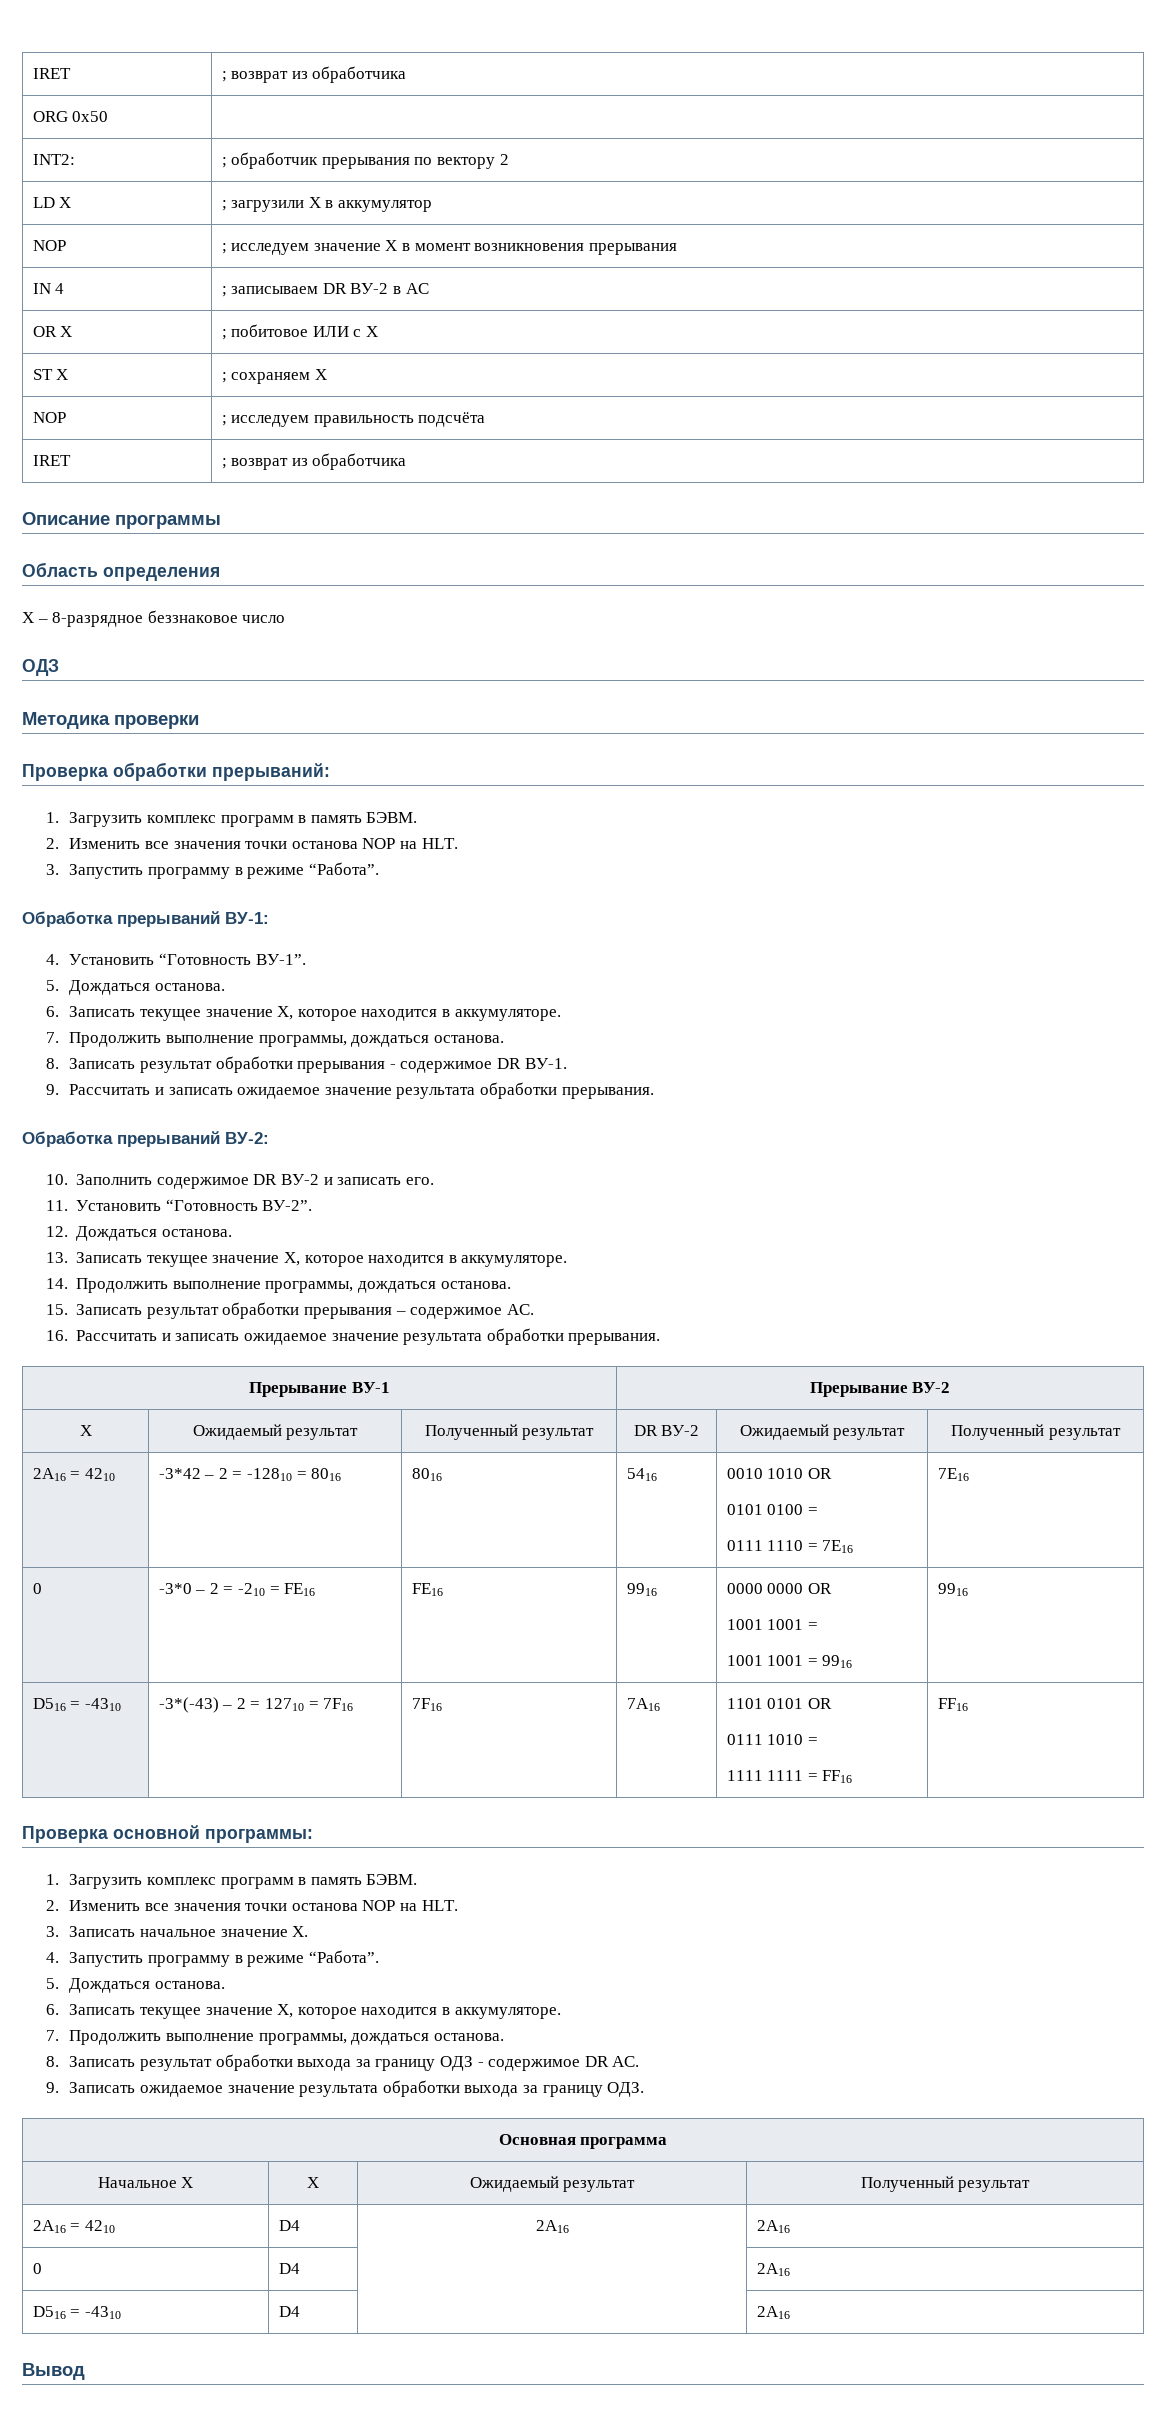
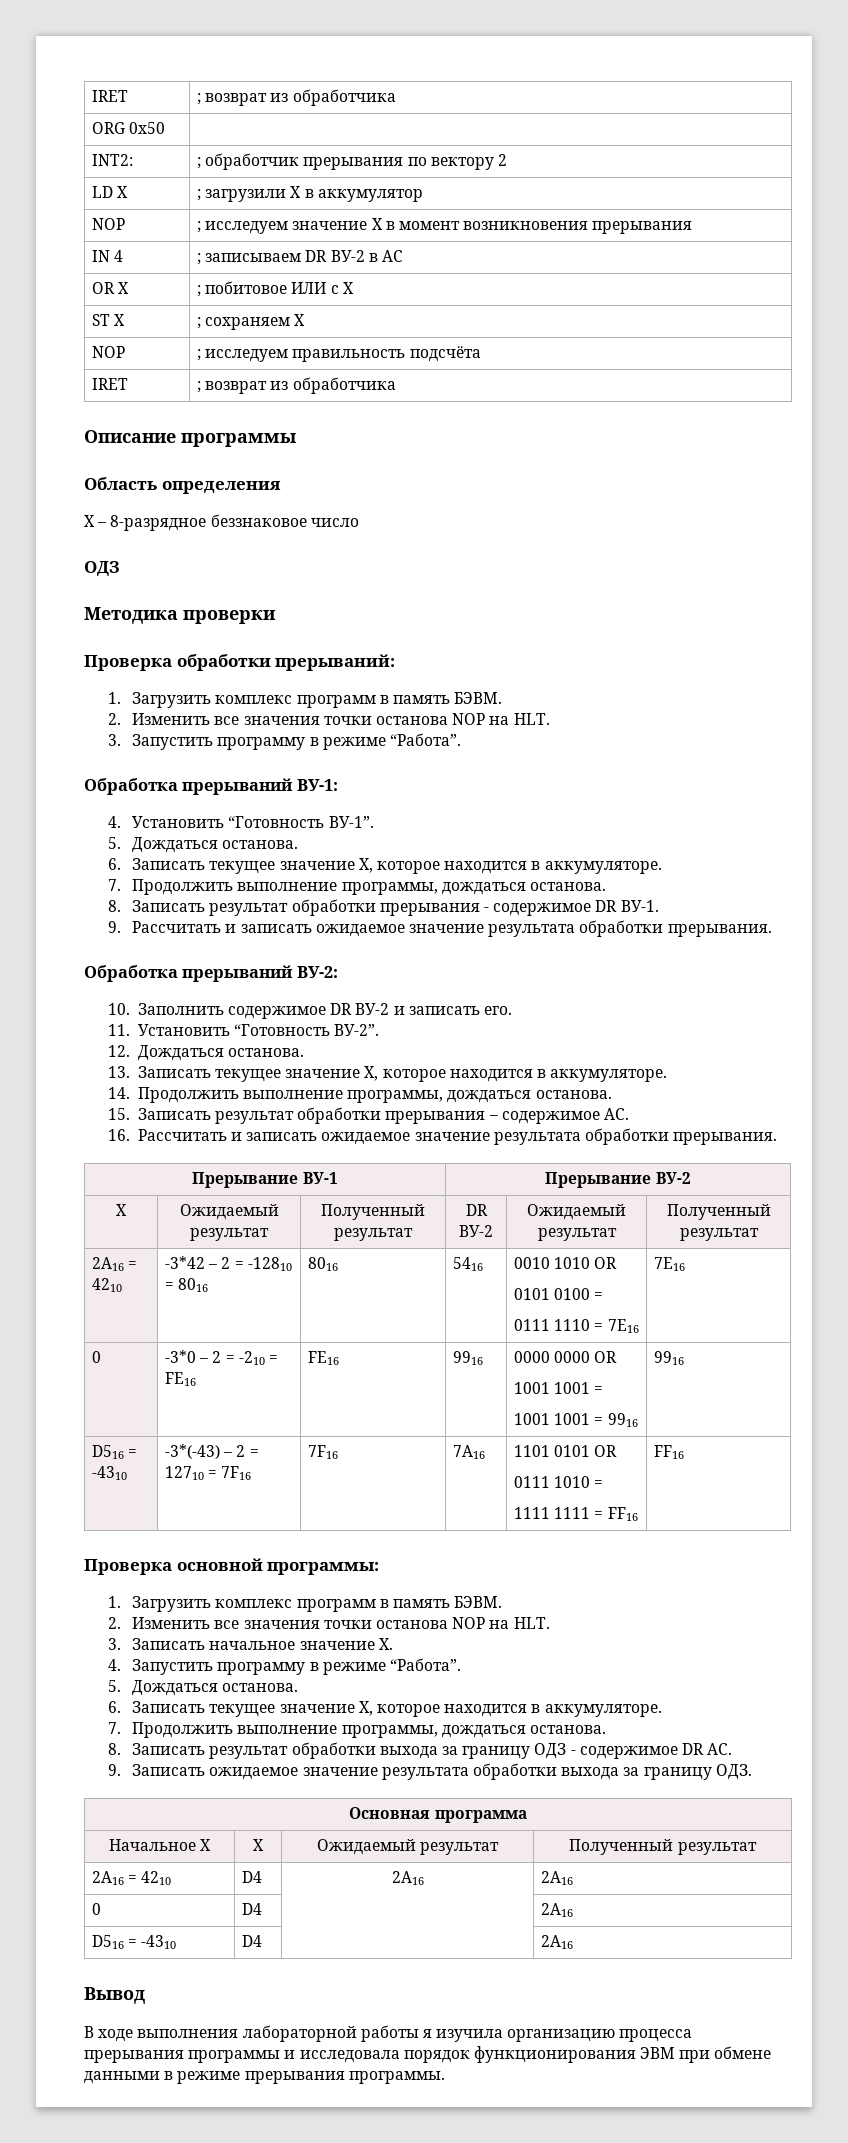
(85, 2371) none -> [84,2025,693,2042] [84,2046,772,2063] [84,2071,445,2084] // В ходе выполнения лабораторной работы я изучила организацию процесса прерывания программы и исследовала порядок функционирования ЭВМ при обмене данными в режиме прерывания программы.

